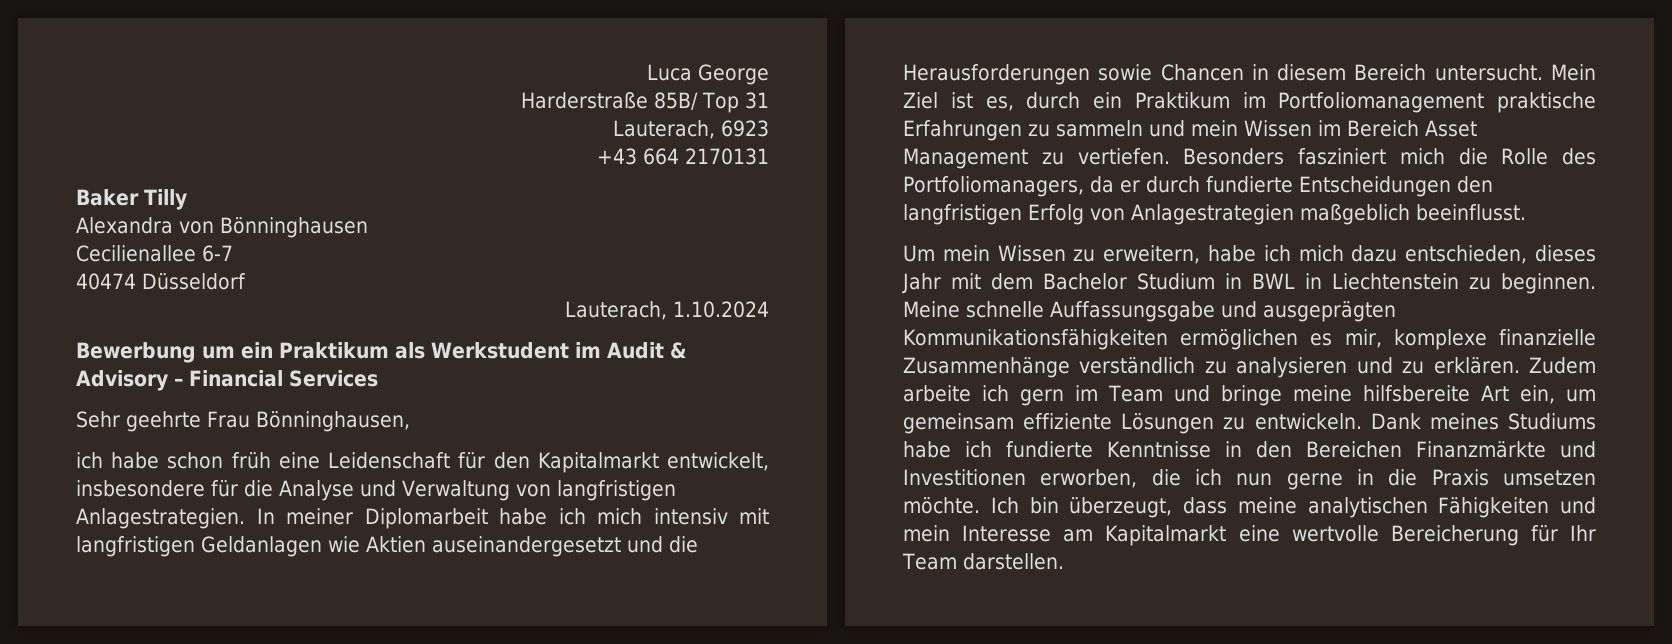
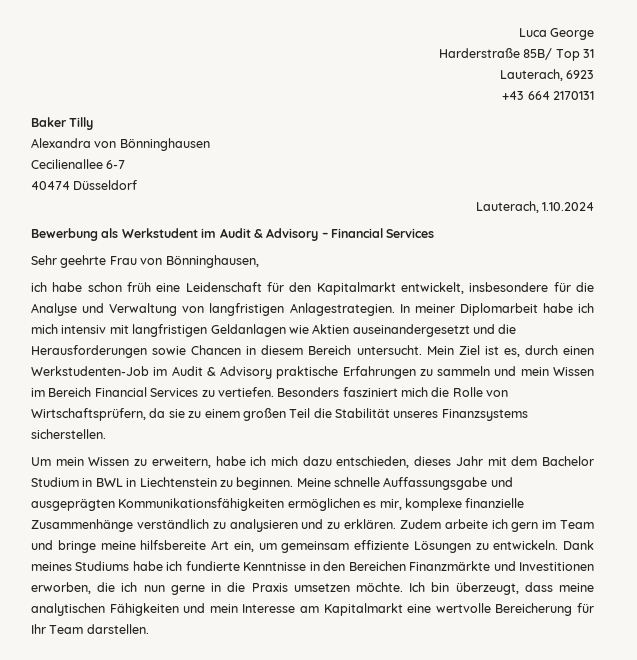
[202,342,389,359] um ein Praktikum -> (98, 234) none
(250, 419) none -> [140,258,163,265] von
[1093,92,1485,113] ein Praktikum im Portfoliomanagement -> [562,346,594,355] [31,366,273,379] einen Werkstudenten-Job im Audit & Advisory
[1425,120,1477,137] [903,148,1028,169] Asset Management -> [94,387,199,397] Financial Services
[1562,148,1596,165] [903,176,1493,197] [903,204,1526,225] des Portfoliomanagers, da er durch fundierte Entscheidungen den langfristigen Erfolg von Anlagestrategien maßgeblich beeinflusst. -> [486,390,509,397] [31,408,528,421] [31,429,106,439] von Wirtschaftsprüfern, da sie zu einem großen Teil die Stabilität unseres Finanzsystems sicherstellen.

